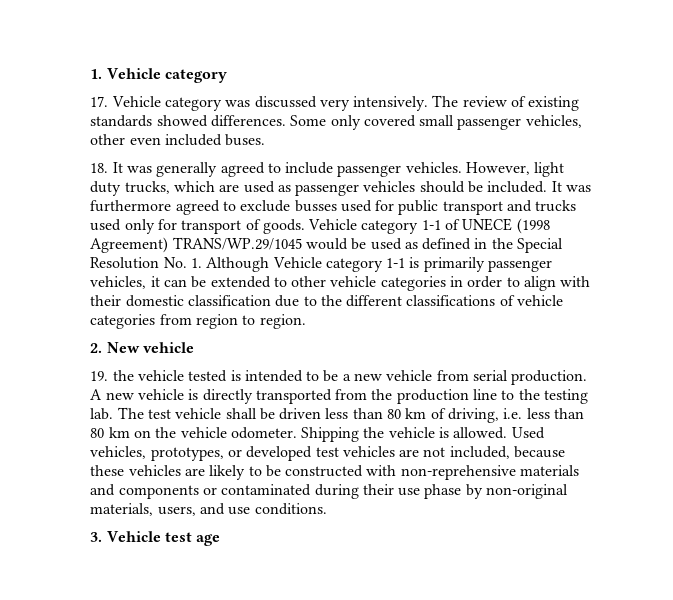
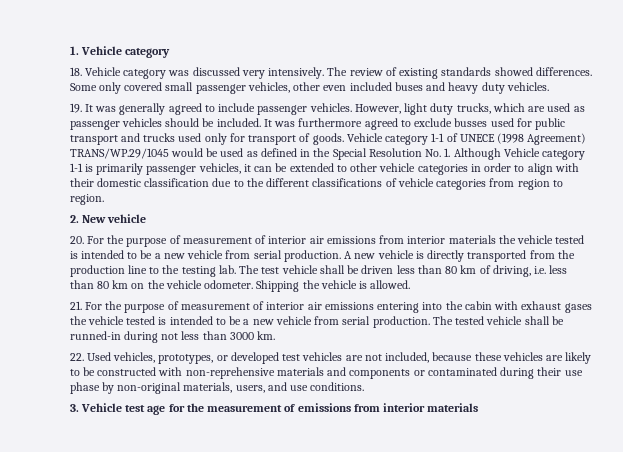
[90,96,109,107] 17. -> [69,67,82,76] 18.
[225,134,266,146] [90,163,109,173] buses. // 18. -> [394,82,549,94] [69,103,82,113] buses and heavy duty vehicles. // 19.
[90,371,109,381] 19. -> [69,235,496,247] 20. For the purpose of measurement of interior air emissions from interior materials
(508, 433) none -> [69,301,592,313] [69,316,564,328] [69,331,276,343] [69,353,84,361] // 21. For the purpose of measurement of interior air emissions entering into the cabin with exhaust gases the vehicle tested is intended to be a new vehicle from serial production. The tested vehicle shall be runned-in during not less than 3000 km. // 22.
(221, 540) none -> [168,403,479,412] for the measurement of emissions from interior materials

